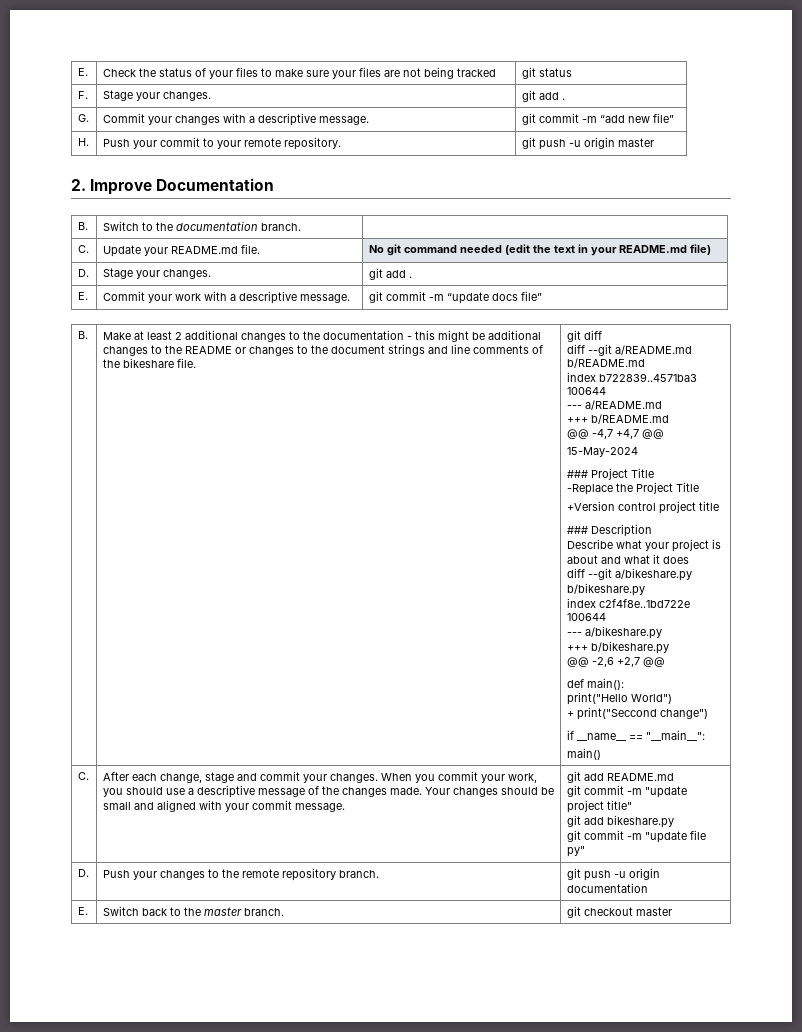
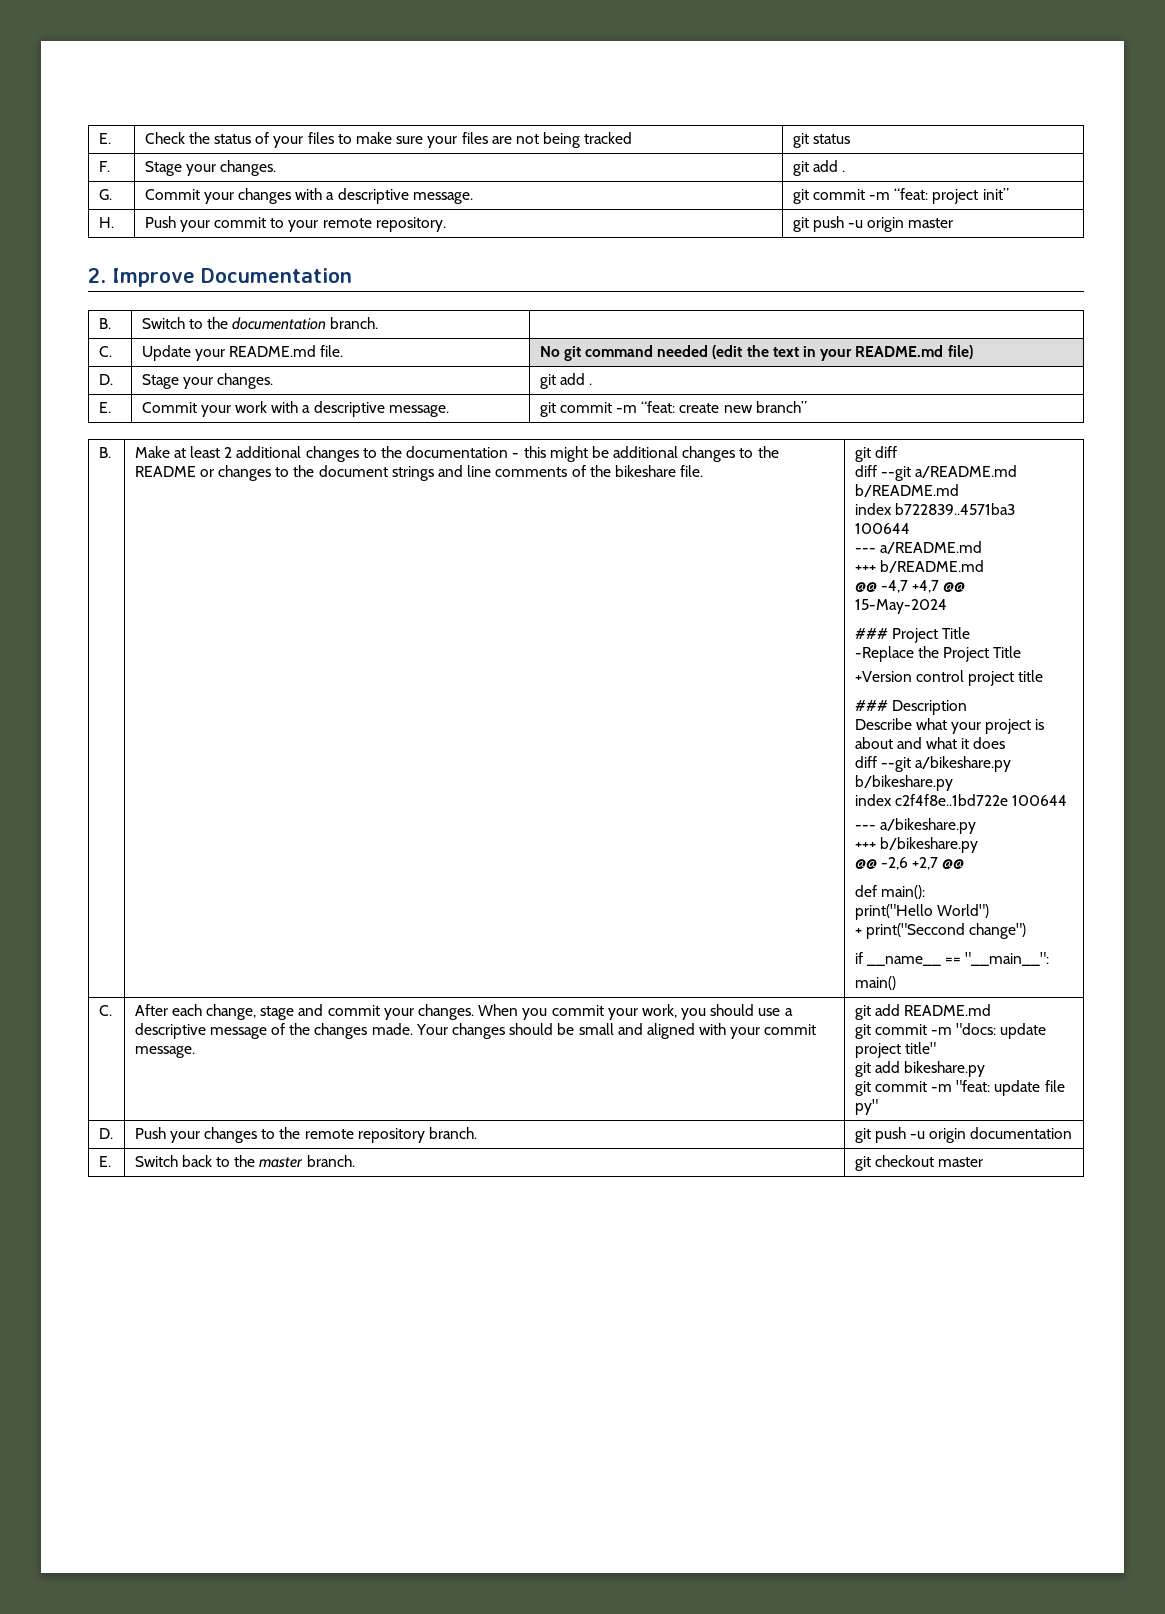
[599,113,674,123] “add new file” -> [894,188,1009,204] “feat: project init”
[446,291,542,304] “update docs file” -> [641,401,807,413] “feat: create new branch”
[644,786,687,798] "update -> [956,1023,1047,1039] "docs: update
[644,831,687,843] "update -> [956,1080,1041,1096] "feat: update

